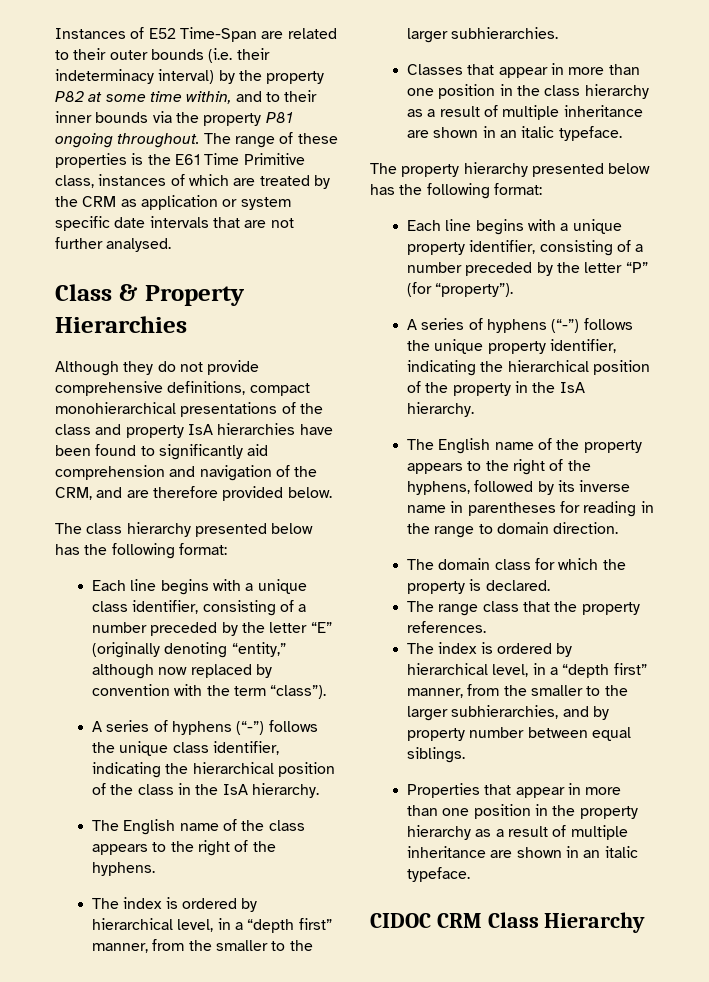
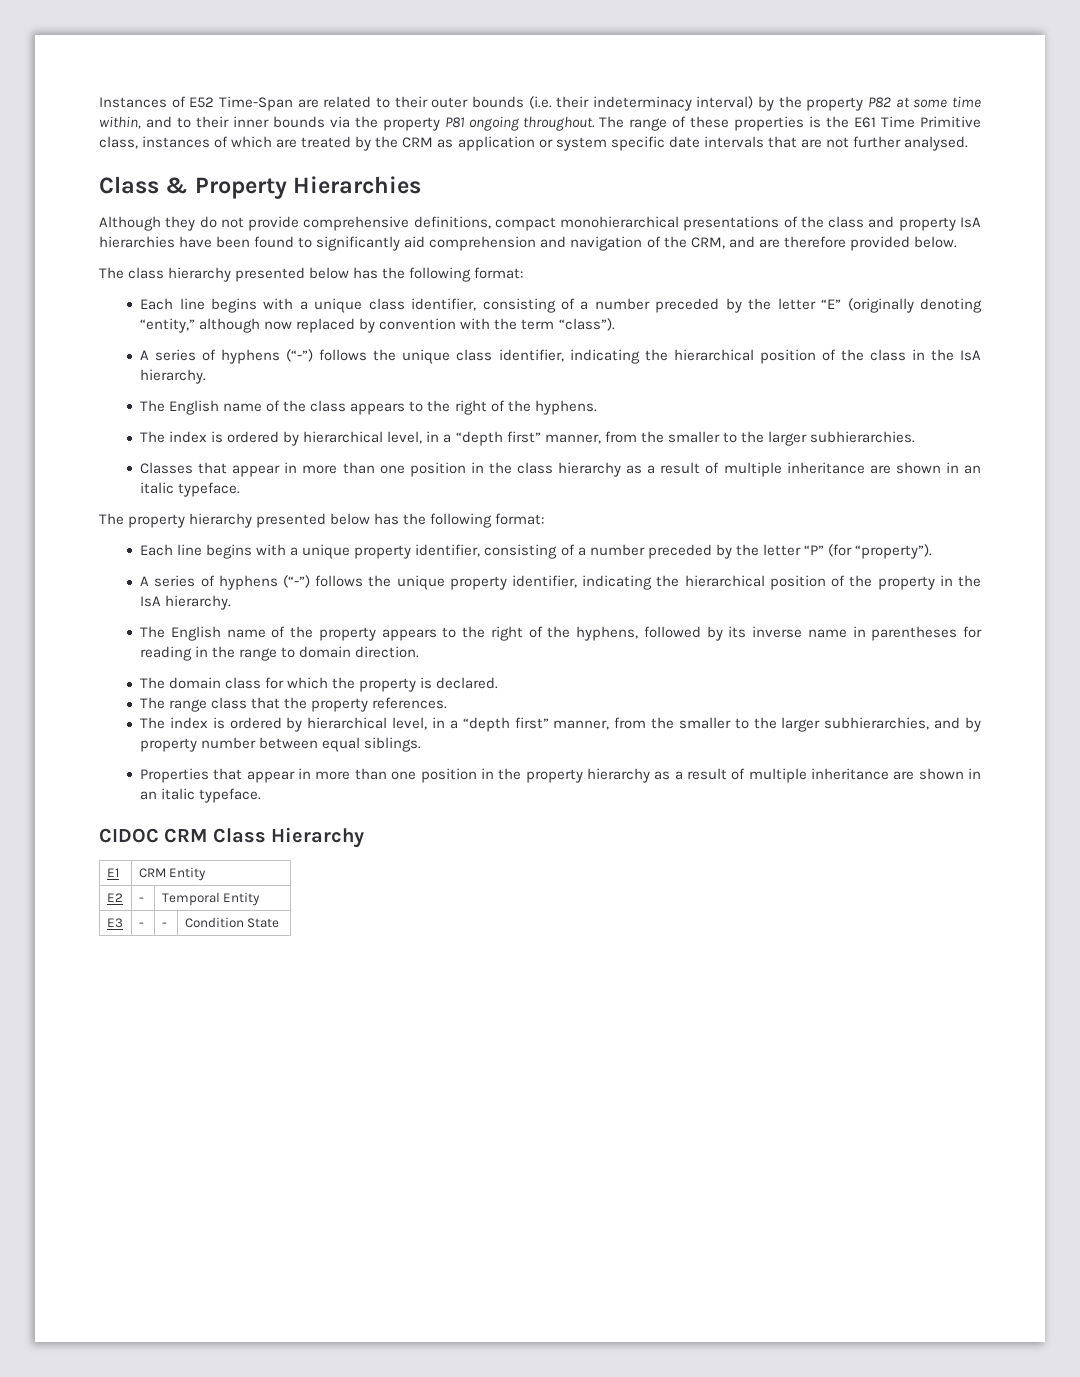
(646, 922) none -> [106,868,119,877] [138,867,207,881] [106,893,123,902] [138,897,144,902] [161,892,261,906] [106,918,123,928] [138,922,144,927] [161,922,167,927] [184,917,280,928] // E1 | CRM Entity // E2 | - | Temporal Entity // E3 | - | - | Condition State

